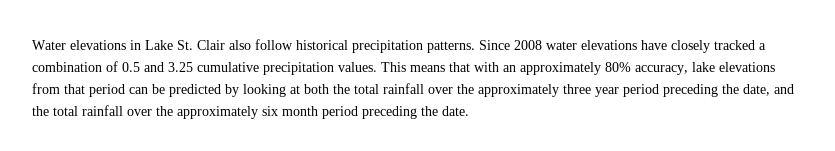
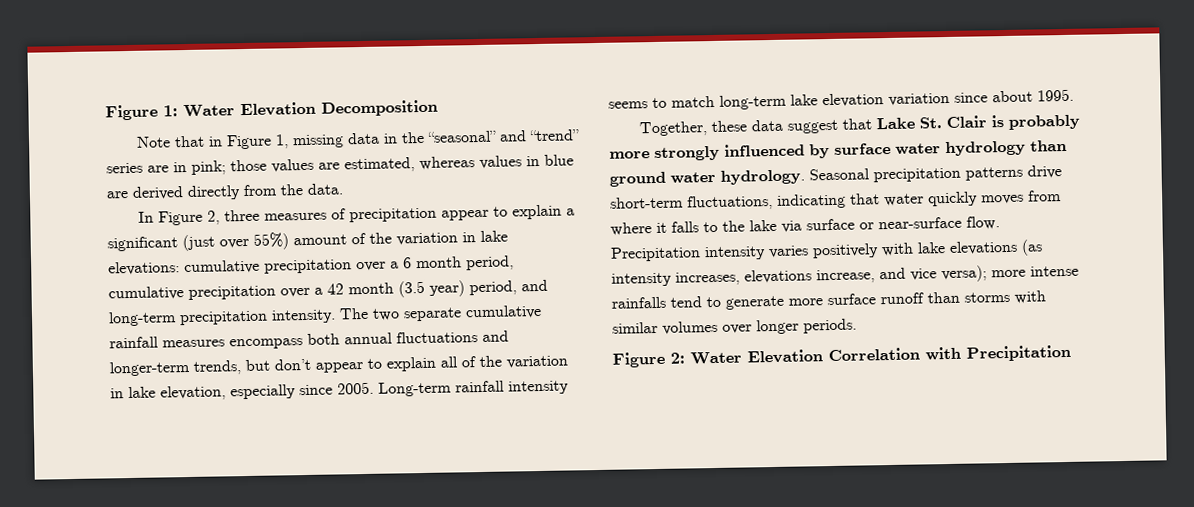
[32,39,766,53] [32,61,775,75] [32,83,794,97] [32,105,469,119] Water elevations in Lake St. Clair also follow historical precipitation patterns. Since 2008 water elevations have closely tracked a combination of 0.5 and 3.25 cumulative precipitation values. This means that with an approximately 80% accuracy, lake elevations from that period can be predicted by looking at both the total rainfall over the approximately three year period preceding the date, and the total rainfall over the approximately six month period preceding the date. -> [105,99,438,121] [136,129,581,150] [106,154,574,175] [106,183,343,200] [138,204,576,226] [107,230,508,252] [108,255,514,276] [108,279,548,301] [108,304,542,327] [109,330,509,350] [109,355,568,377] [110,380,569,401] [608,88,1074,110] [639,114,1081,137] [609,139,1067,162] [609,165,1062,187] [610,190,1062,211] [610,216,1000,236] [610,239,1043,262] [611,265,1079,287] [611,290,1046,310] [612,318,857,335] [612,344,1071,368] Figure 1: Water Elevation Decomposition // Note that in Figure 1, missing data in the “seasonal” and “trend” series are in pink; those values are estimated, whereas values in blue are derived directly from the data. // In Figure 2, three measures of precipitation appear to explain a significant (just over 55%) amount of the variation in lake elevations: cumulative precipitation over a 6 month period, cumulative precipitation over a 42 month (3.5 year) period, and long-term precipitation intensity. The two separate cumulative rainfall measures encompass both annual fluctuations and longer-term trends, but don’t appear to explain all of the variation in lake elevation, especially since 2005. Long-term rainfall intensity seems to match long-term lake elevation variation since about 1995. // Together, these data suggest that Lake St. Clair is probably more strongly influenced by surface water hydrology than ground water hydrology. Seasonal precipitation patterns drive short-term fluctuations, indicating that water quickly moves from where it falls to the lake via surface or near-surface flow. Precipitation intensity varies positively with lake elevations (as intensity increases, elevations increase, and vice versa); more intense rainfalls tend to generate more surface runoff than storms with similar volumes over longer periods. // Figure 2: Water Elevation Correlation with Precipitation

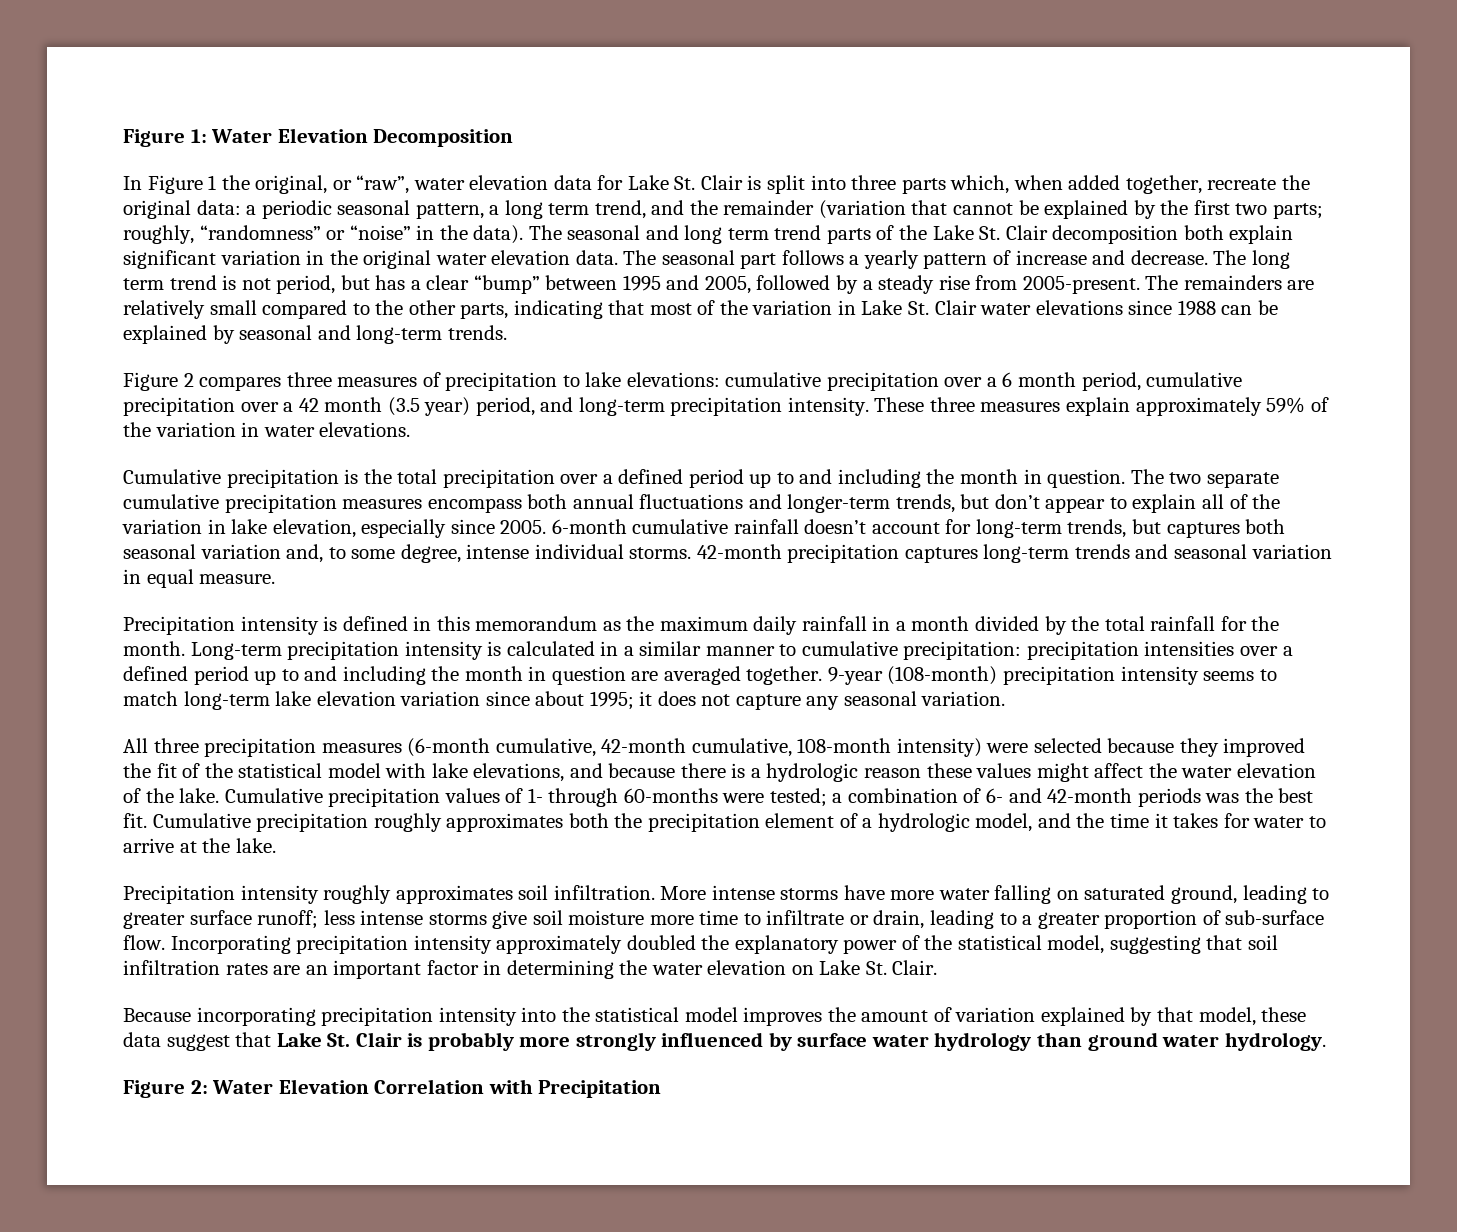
[136,129,581,150] [106,154,574,175] [106,183,343,200] [138,204,576,226] [107,232,476,252] Note that in Figure 1, missing data in the “seasonal” and “trend” series are in pink; those values are estimated, whereas values in blue are derived directly from the data. // In Figure 2, three measures of precipitation appear to explain a significant (just over 55%) amount of the variation in -> [123,175,1310,194] [123,200,1323,219] [123,225,1294,244] [123,250,1290,269] [123,275,1315,294] [123,300,1278,319] [123,325,507,344] [123,372,580,391] In Figure 1 the original, or “raw”, water elevation data for Lake St. Clair is split into three parts which, when added together, recreate the original data: a periodic seasonal pattern, a long term trend, and the remainder (variation that cannot be explained by the first two parts; roughly, “randomness” or “noise” in the data). The seasonal and long term trend parts of the Lake St. Clair decomposition both explain significant variation in the original water elevation data. The seasonal part follows a yearly pattern of increase and decrease. The long term trend is not period, but has a clear “bump” between 1995 and 2005, followed by a steady rise from 2005-present. The remainders are relatively small compared to the other parts, indicating that most of the variation in Lake St. Clair water elevations since 1988 can be explained by seasonal and long-term trends. // Figure 2 compares three measures of precipitation to
(336, 316) none -> [874,397,1329,416] [123,422,411,437] [123,469,1126,488] These three measures explain approximately 59% of the variation in water elevations. // Cumulative precipitation is the total precipitation over a defined period up to and including the month in question.
[109,336,159,349] rainfall -> [224,494,337,513] precipitation
[378,380,505,397] Long-term rainfall -> [551,519,1286,538] [123,544,1332,563] [123,569,276,588] [123,616,1280,635] [123,641,1293,660] [123,666,1116,685] 6-month cumulative rainfall doesn’t account for long-term trends, but captures both seasonal variation and, to some degree, intense individual storms. 42-month precipitation captures long-term trends and seasonal variation in equal measure. // Precipitation intensity is defined in this memorandum as the maximum daily rainfall in a month divided by the total rainfall for the month. Long-term precipitation intensity is calculated in a similar manner to cumulative precipitation: precipitation intensities over a defined period up to and including the month in question are averaged together. 9-year (108-month) precipitation
[1037,88,1074,102] [639,121,708,137] 1995. // Together, -> [589,691,1006,710] [123,738,1306,757] [123,763,1316,782] [123,788,1314,807] [123,813,1326,832] [123,838,276,853] [123,885,1330,904] [123,910,1325,929] [123,935,1279,954] [123,960,938,979] [123,1007,1256,1026] 1995; it does not capture any seasonal variation. // All three precipitation measures (6-month cumulative, 42-month cumulative, 108-month intensity) were selected because they improved the fit of the statistical model with lake elevations, and because there is a hydrologic reason these values might affect the water elevation of the lake. Cumulative precipitation values of 1- through 60-months were tested; a combination of 6- and 42-month periods was the best fit. Cumulative precipitation roughly approximates both the precipitation element of a hydrologic model, and the time it takes for water to arrive at the lake. // Precipitation intensity roughly approximates soil infiltration. More intense storms have more water falling on saturated ground, leading to greater surface runoff; less intense storms give soil moisture more time to infiltrate or drain, leading to a greater proportion of sub-surface flow. Incorporating precipitation intensity approximately doubled the explanatory power of the statistical model, suggesting that soil infiltration rates are an important factor in determining the water elevation on Lake St. Clair. // Because incorporating precipitation intensity into the statistical model improves the amount of variation explained by that model,
[809,165,1062,183] [610,190,1062,211] [610,216,1000,236] [610,239,1043,262] [611,265,1079,287] [611,290,1046,310] [612,318,857,335] Seasonal precipitation patterns drive short-term fluctuations, indicating that water quickly moves from where it falls to the lake via surface or near-surface flow. Precipitation intensity varies positively with lake elevations (as intensity increases, elevations increase, and vice versa); more intense rainfalls tend to generate more surface runoff than storms with similar volumes over longer periods. -> (1326, 1041) none

